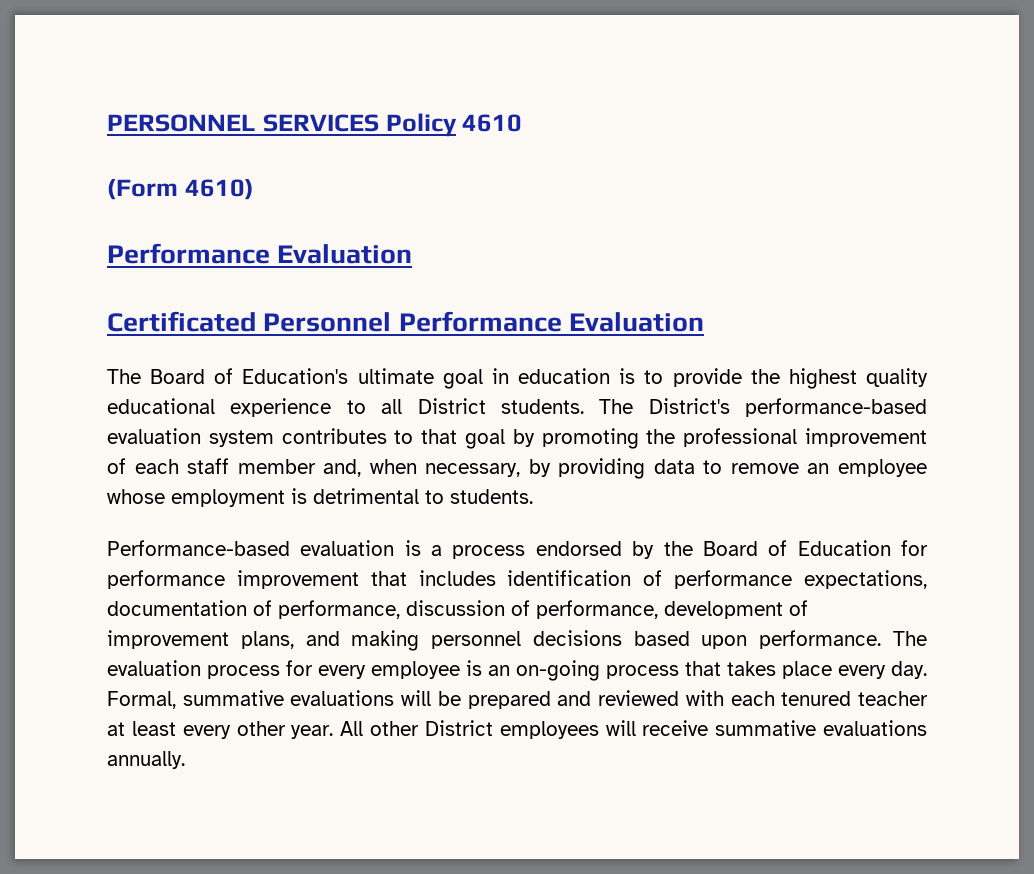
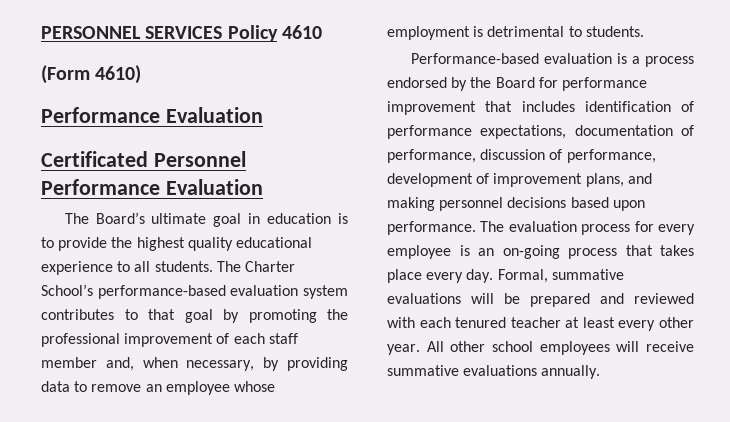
[150,368,349,384] Board of Education's -> [95,212,145,224] Board’s
[417,398,486,414] District -> (151, 266) none
[648,398,730,414] District's -> [244,261,295,272] [41,284,93,296] Charter School’s
[768,540,891,556] of Education -> (535, 82) none
[424,720,493,736] District -> [492,341,533,352] school

